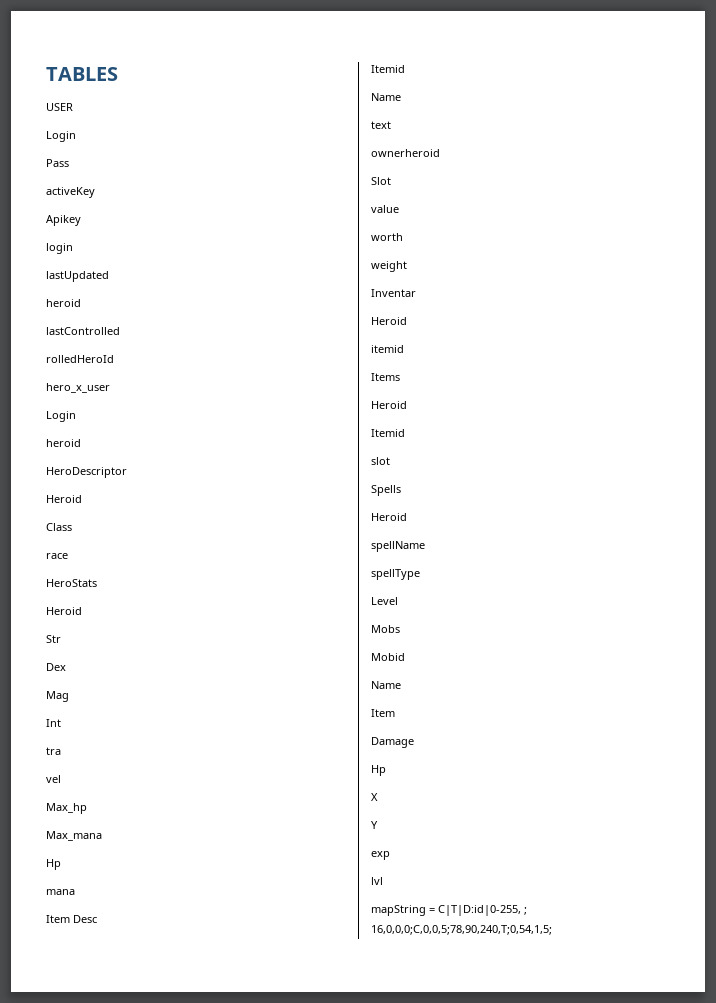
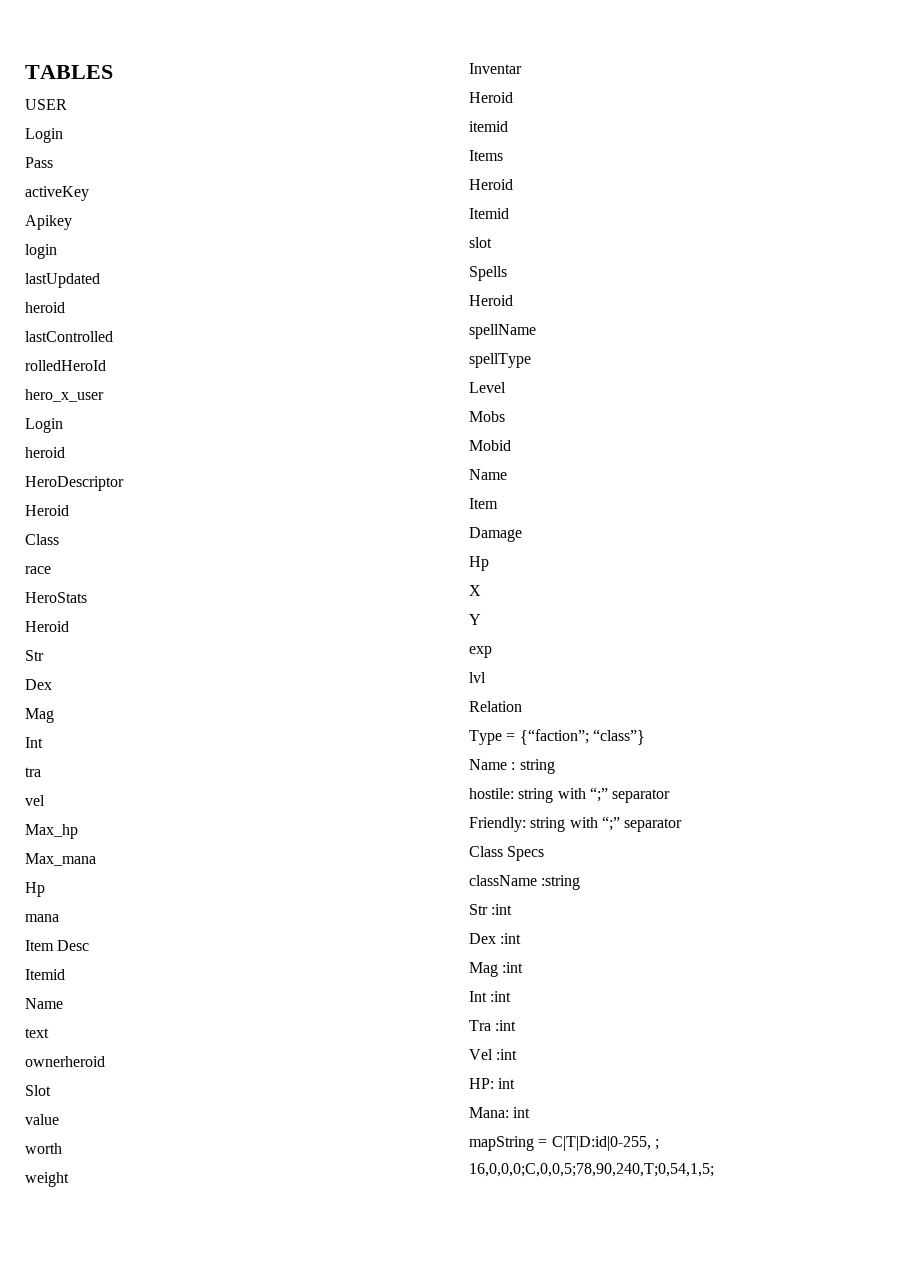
(383, 881) none -> [469,701,522,712] [469,729,645,745] [469,759,555,774] [469,787,671,803] [469,816,683,832] [469,846,545,861] [469,875,581,890] [469,904,513,915] [469,933,522,944] [469,962,524,977] [469,991,512,1002] [469,1020,517,1031] [469,1049,518,1060] [469,1078,516,1089] [469,1107,531,1118] // Relation // Type = {“faction”; “class”} // Name : string // hostile: string with “;” separator // Friendly: string with “;” separator // Class Specs // className :string // Str :int // Dex :int // Mag :int // Int :int // Tra :int // Vel :int // HP: int // Mana: int

